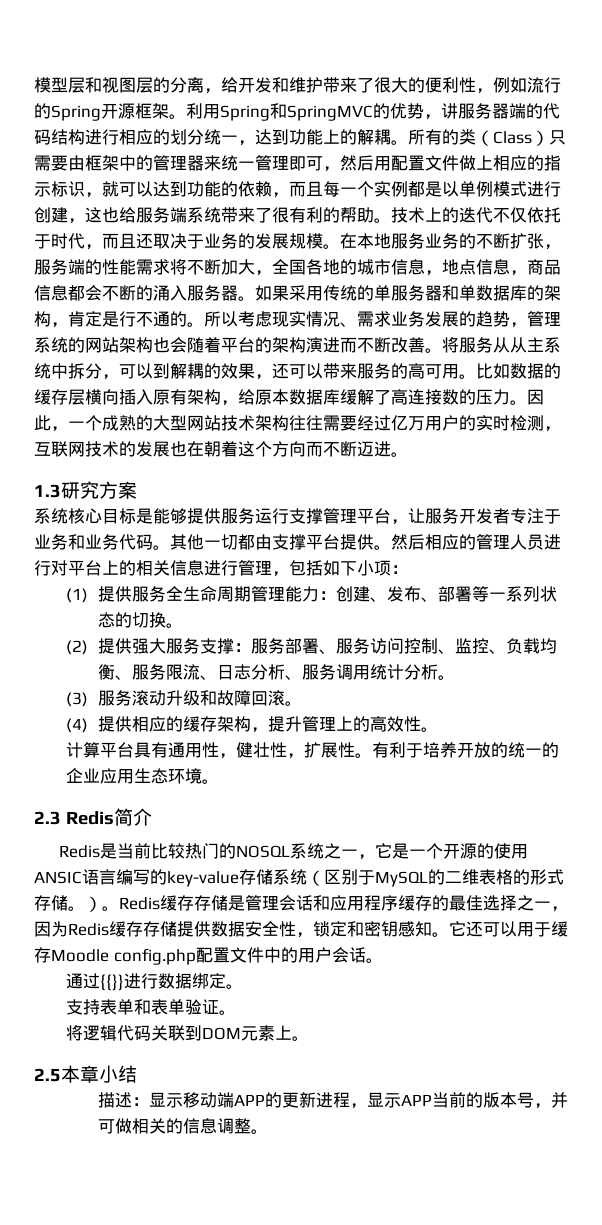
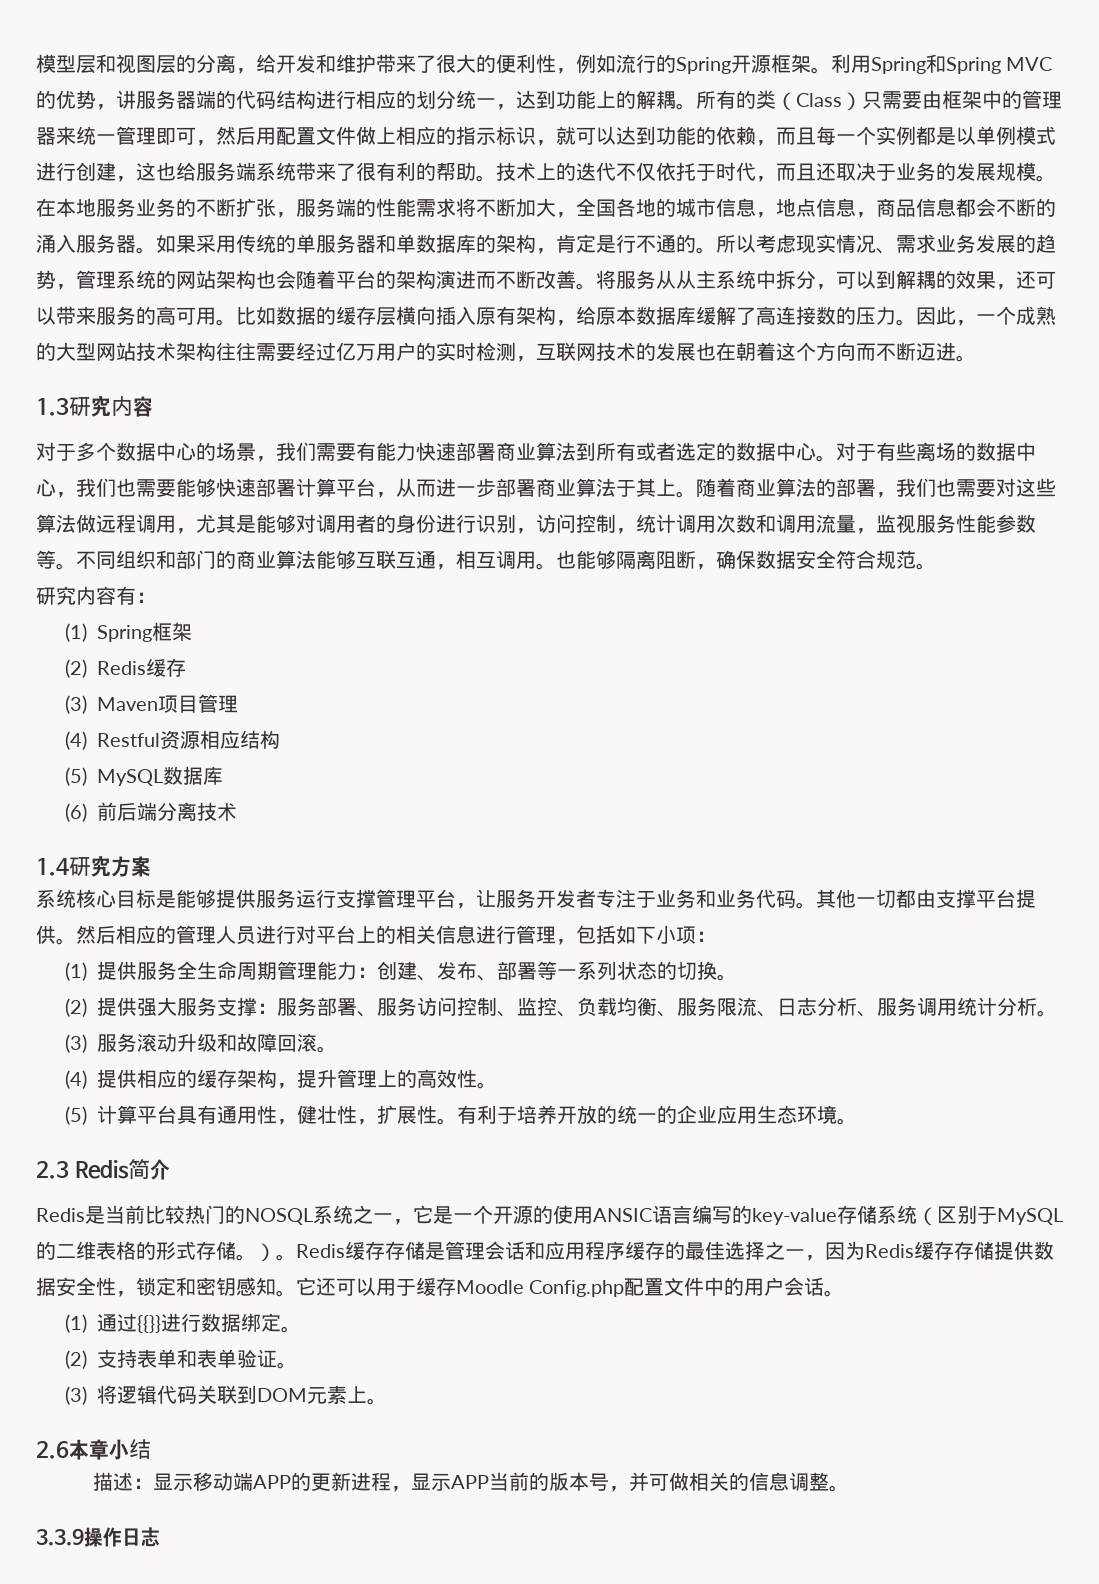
[287,105,373,121] SpringMVC -> [946,57,1053,74] Spring MVC
(99, 490) none -> [111,396,153,417] [36,442,1036,462] [36,478,1056,498] [36,514,1036,534] [36,550,936,570] [36,586,156,605] [64,622,192,642] [64,658,186,678] [64,694,238,714] [64,730,280,750] [64,766,223,786] [64,802,237,822] [36,856,111,877] 内容 // 对于多个数据中心的场景，我们需要有能力快速部署商业算法到所有或者选定的数据中心。对于有些离场的数据中心，我们也需要能够快速部署计算平台，从而进一步部署商业算法于其上。随着商业算法的部署，我们也需要对这些算法做远程调用，尤其是能够对调用者的身份进行识别，访问控制，统计调用次数和调用流量，监视服务性能参数等。不同组织和部门的商业算法能够互联互通，相互调用。也能够隔离阻断，确保数据安全符合规范。 // 研究内容有： // (1) Spring框架 // (2) Redis缓存 // (3) Maven项目管理 // (4) Restful资源相应结构 // (5) MySQL数据库 // (6)前后端分离技术 // 1.4研究
(438, 729) none -> [64,1106,87,1125] (5)
[113,948,196,965] config.php -> [529,1280,625,1297] Config.php
(383, 960) none -> [64,1314,87,1333] (1)
(243, 986) none -> [64,1350,87,1369] (2)
(236, 1012) none -> [64,1386,87,1405] (3)
[34,1068,61,1082] 2.5 -> [36,1441,69,1459] 2.6
(268, 1131) none -> [36,1527,160,1547] // 3.3.9操作日志

